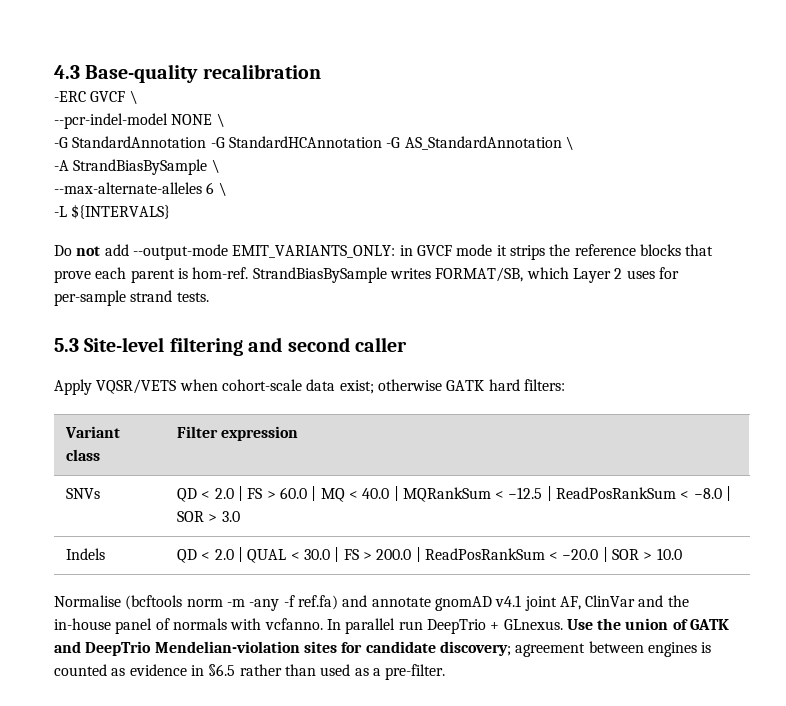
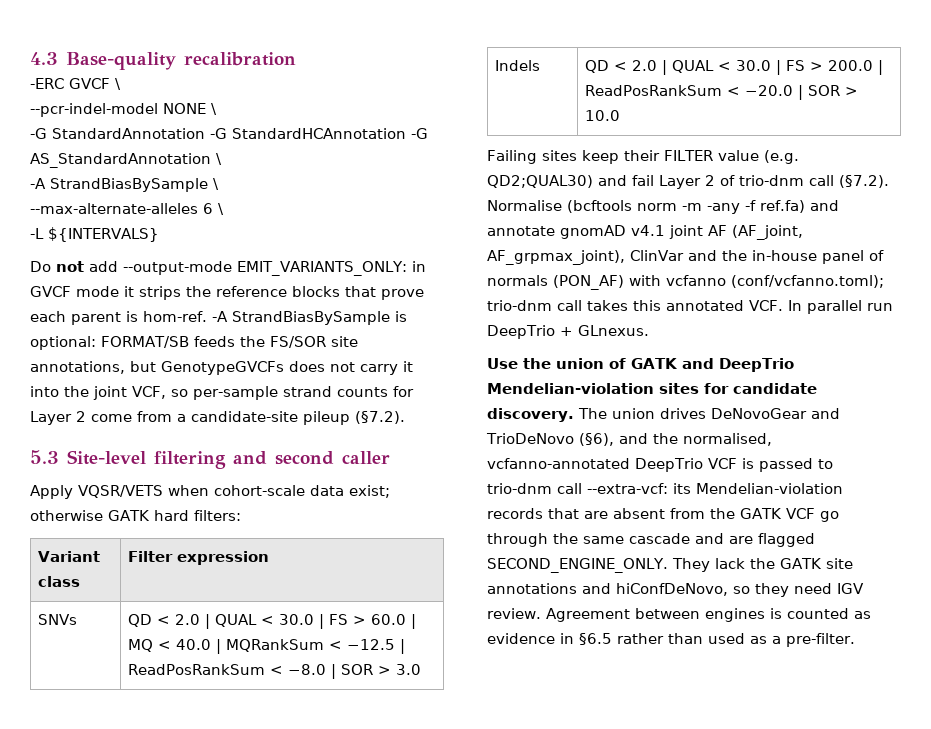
[252,267,679,283] [54,290,209,306] StrandBiasBySample writes FORMAT/SB, which Layer 2 uses for per-sample strand tests. -> [211,311,407,325] [30,336,358,350] [30,361,413,375] [30,386,414,400] [30,411,405,425] -A StrandBiasBySample is optional: FORMAT/SB feeds the FS/SOR site annotations, but GenotypeGVCFs does not carry it into the joint VCF, so per-sample strand counts for Layer 2 come from a candidate-site pileup (§7.2).
(243, 493) none -> [215,614,325,629] QUAL < 30.0 |
(682, 554) none -> [487,150,799,164] [487,175,889,189] Failing sites keep their FILTER value (e.g. QD2;QUAL30) and fail Layer 2 of trio-dnm call (§7.2).
[559,596,581,610] AF, -> [708,225,803,240] [487,250,625,265] AF (AF_joint, AF_grpmax_joint),
[230,618,323,630] with vcfanno. -> [553,275,884,290] [487,300,783,311] (PON_AF) with vcfanno (conf/vcfanno.toml); trio-dnm call takes this annotated VCF.
(563, 624) none -> (649, 330) //
[439,641,586,657] discovery; agreement -> [487,408,840,422] [486,433,772,446] [487,458,833,472] [487,483,843,494] [487,508,839,522] [487,533,815,547] [487,558,853,573] [487,583,864,597] [487,608,630,622] discovery. The union drives DeNovoGear and TrioDeNovo (§6), and the normalised, vcfanno-annotated DeepTrio VCF is passed to trio-dnm call --extra-vcf: its Mendelian-violation records that are absent from the GATK VCF go through the same cascade and are flagged SECOND_ENGINE_ONLY. They lack the GATK site annotations and hiConfDeNovo, so they need IGV review. Agreement

